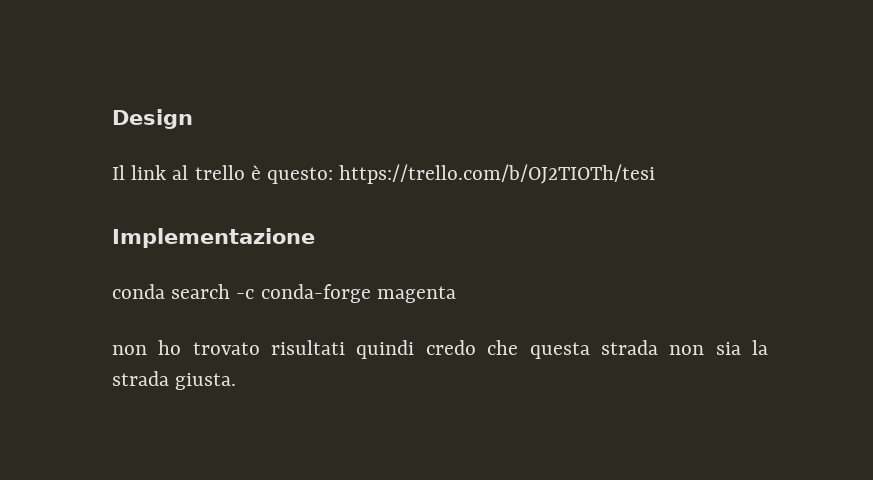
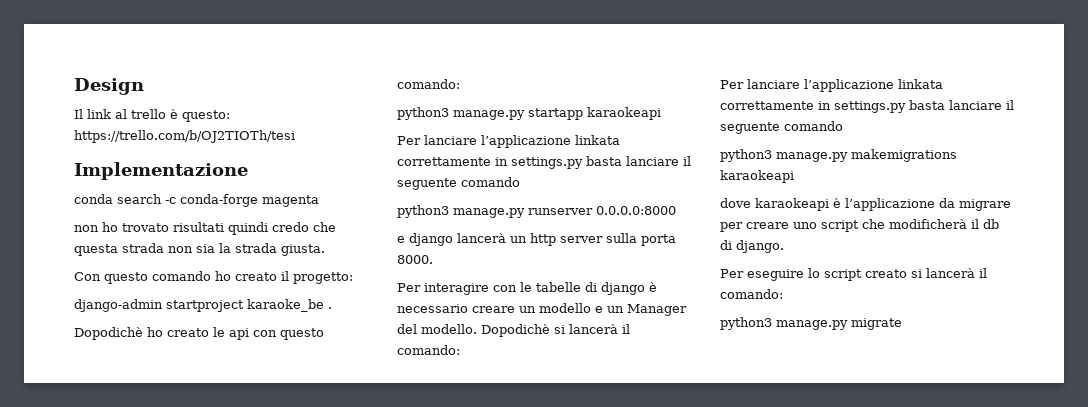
(237, 381) none -> [74,271,353,284] [74,299,332,312] [74,327,324,340] [397,79,460,89] [397,107,661,120] [397,135,620,148] [397,156,691,169] [397,177,520,190] [397,205,676,218] [397,233,676,246] [397,255,433,264] [397,282,657,295] [397,303,687,316] [397,324,630,337] [397,345,460,355] [720,79,943,92] [720,100,1014,113] [720,121,843,134] [720,149,957,162] [720,170,794,183] [720,198,1011,211] [720,219,999,232] [720,240,784,253] [720,268,987,281] [720,289,783,299] [720,317,902,330] // Con questo comando ho creato il progetto: // django-admin startproject karaoke_be . // Dopodichè ho creato le api con questo comando: // python3 manage.py startapp karaokeapi // Per lanciare l’applicazione linkata correttamente in settings.py basta lanciare il seguente comando // python3 manage.py runserver 0.0.0.0:8000 // e django lancerà un http server sulla porta 8000. // Per interagire con le tabelle di django è necessario creare un modello e un Manager del modello. Dopodichè si lancerà il comando: // Per lanciare l’applicazione linkata correttamente in settings.py basta lanciare il seguente comando // python3 manage.py makemigrations karaokeapi // dove karaokeapi è l’applicazione da migrare per creare uno script che modificherà il db di django. // Per eseguire lo script creato si lancerà il comando: // python3 manage.py migrate

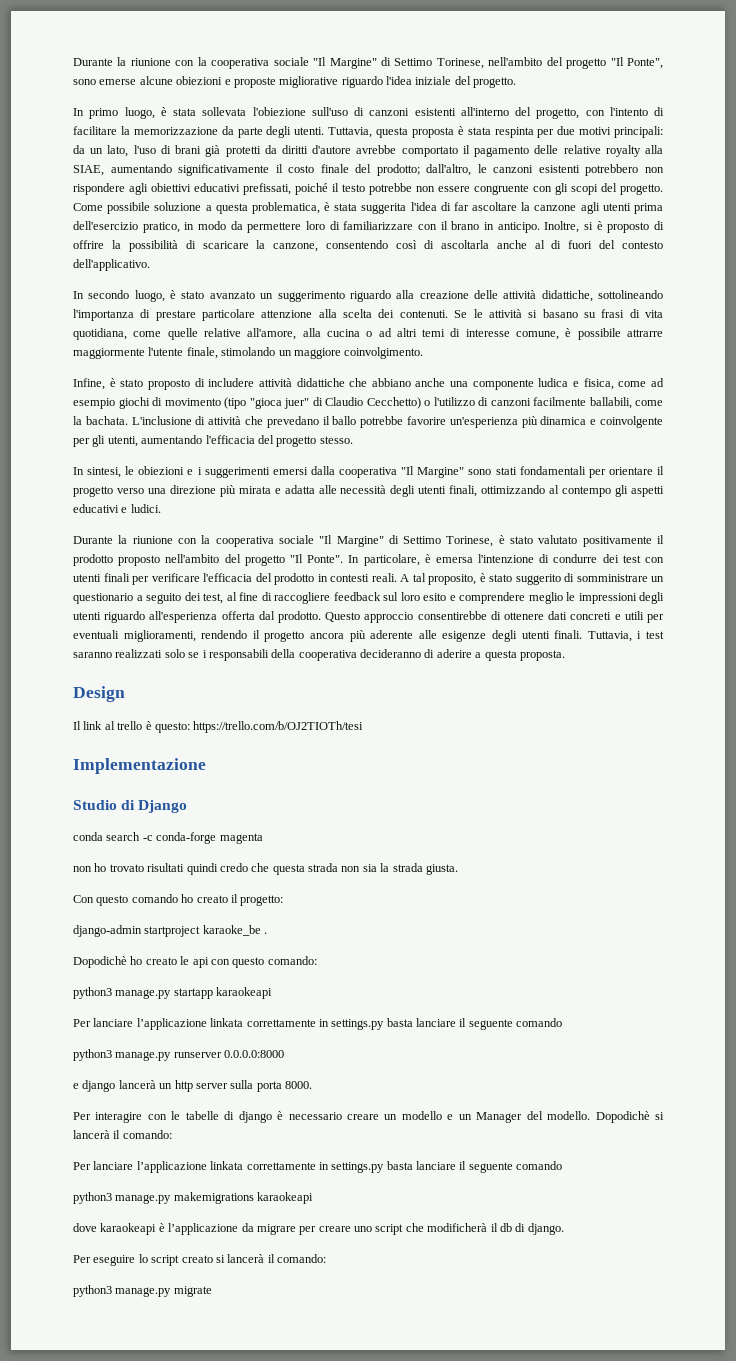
(74, 86) none -> [73,57,663,69] [73,76,517,88] [73,107,664,119] [73,126,663,138] [73,145,663,157] [73,164,665,176] [73,183,663,195] [73,202,663,214] [73,221,664,233] [73,240,663,252] [73,259,150,271] [73,290,663,302] [73,309,664,321] [73,328,663,340] [73,347,424,359] [73,378,664,390] [73,397,663,409] [73,416,663,428] [73,435,353,447] [73,466,665,478] [73,485,664,497] [73,504,161,513] [73,535,664,547] [73,554,664,566] [73,573,664,585] [73,592,664,604] [73,611,664,623] [73,630,665,642] [73,649,565,661] Durante la riunione con la cooperativa sociale "Il Margine" di Settimo Torinese, nell'ambito del progetto "Il Ponte", sono emerse alcune obiezioni e proposte migliorative riguardo l'idea iniziale del progetto. // In primo luogo, è stata sollevata l'obiezione sull'uso di canzoni esistenti all'interno del progetto, con l'intento di facilitare la memorizzazione da parte degli utenti. Tuttavia, questa proposta è stata respinta per due motivi principali: da un lato, l'uso di brani già protetti da diritti d'autore avrebbe comportato il pagamento delle relative royalty alla SIAE, aumentando significativamente il costo finale del prodotto; dall'altro, le canzoni esistenti potrebbero non rispondere agli obiettivi educativi prefissati, poiché il testo potrebbe non essere congruente con gli scopi del progetto. Come possibile soluzione a questa problematica, è stata suggerita l'idea di far ascoltare la canzone agli utenti prima dell'esercizio pratico, in modo da permettere loro di familiarizzare con il brano in anticipo. Inoltre, si è proposto di offrire la possibilità di scaricare la canzone, consentendo così di ascoltarla anche al di fuori del contesto dell'applicativo. // In secondo luogo, è stato avanzato un suggerimento riguardo alla creazione delle attività didattiche, sottolineando l'importanza di prestare particolare attenzione alla scelta dei contenuti. Se le attività si basano su frasi di vita quotidiana, come quelle relative all'amore, alla cucina o ad altri temi di interesse comune, è possibile attrarre maggiormente l'utente finale, stimolando un maggiore coinvolgimento. // Infine, è stato proposto di includere attività didattiche che abbiano anche una componente ludica e fisica, come ad esempio giochi di movimento (tipo "gioca juer" di Claudio Cecchetto) o l'utilizzo di canzoni facilmente ballabili, come la bachata. L'inclusione di attività che prevedano il ballo potrebbe favorire un'esperienza più dinamica e coinvolgente per gli utenti, aumentando l'efficacia del progetto stesso. // In sintesi, le obiezioni e i suggerimenti emersi dalla cooperativa "Il Margine" sono stati fondamentali per orientare il progetto verso una direzione più mirata e adatta alle necessità degli utenti finali, ottimizzando al contempo gli aspetti educativi e ludici. // Durante la riunione con la cooperativa sociale "Il Margine" di Settimo Torinese, è stato valutato positivamente il prodotto proposto nell'ambito del progetto "Il Ponte". In particolare, è emersa l'intenzione di condurre dei test con utenti finali per verificare l'efficacia del prodotto in contesti reali. A tal proposito, è stato suggerito di somministrare un questionario a seguito dei test, al fine di raccogliere feedback sul loro esito e comprendere meglio le impressioni degli utenti riguardo all'esperienza offerta dal prodotto. Questo approccio consentirebbe di ottenere dati concreti e utili per eventuali miglioramenti, rendendo il progetto ancora più aderente alle esigenze degli utenti finali. Tuttavia, i test saranno realizzati solo se i responsabili della cooperativa decideranno di aderire a questa proposta. //
(248, 171) none -> [73,800,188,813] // Studio di Django

